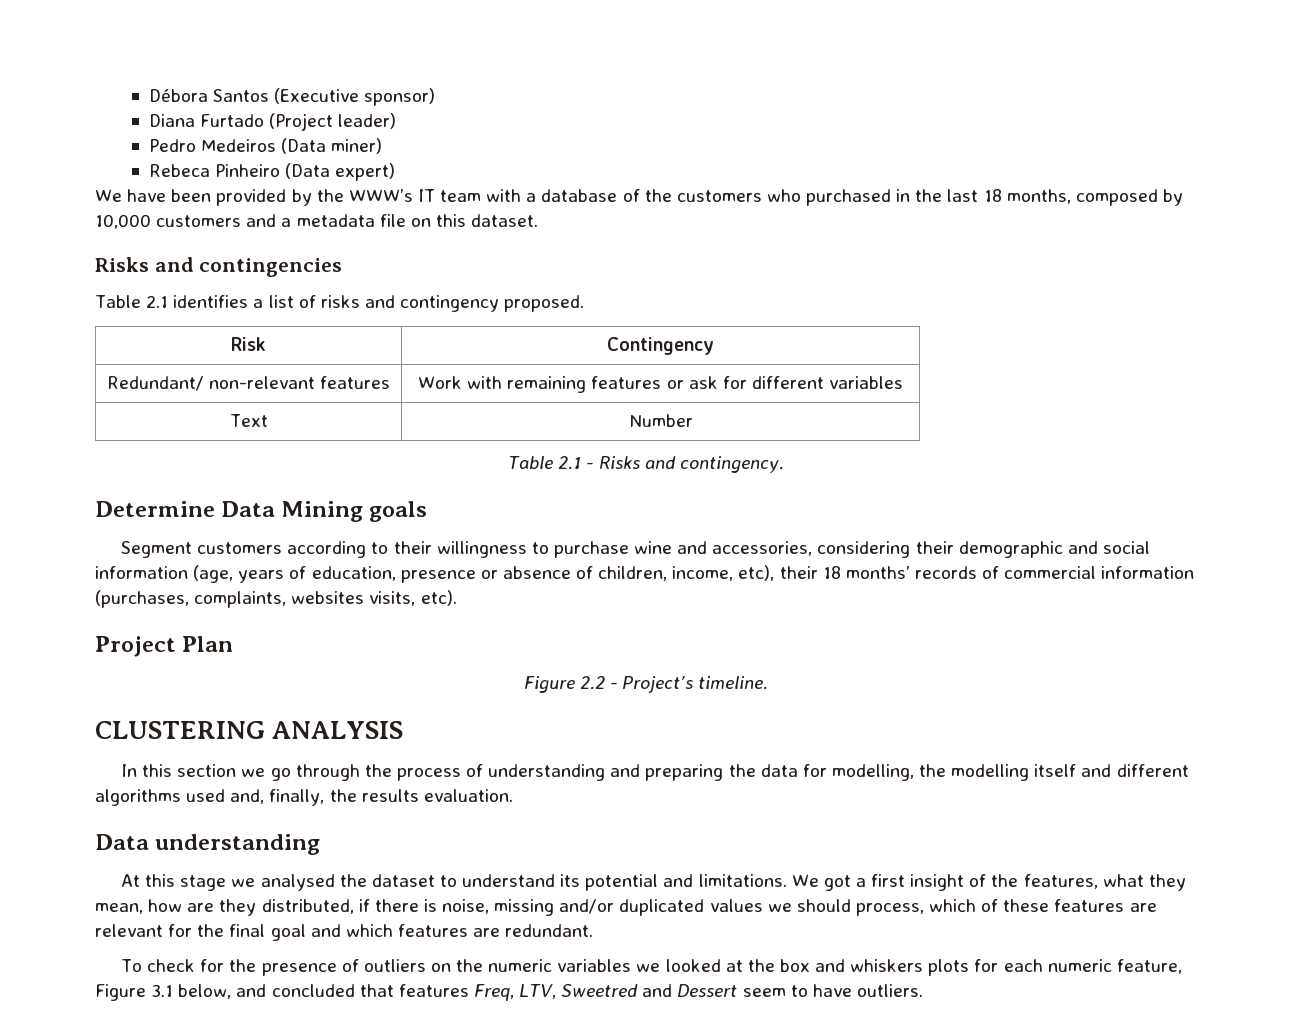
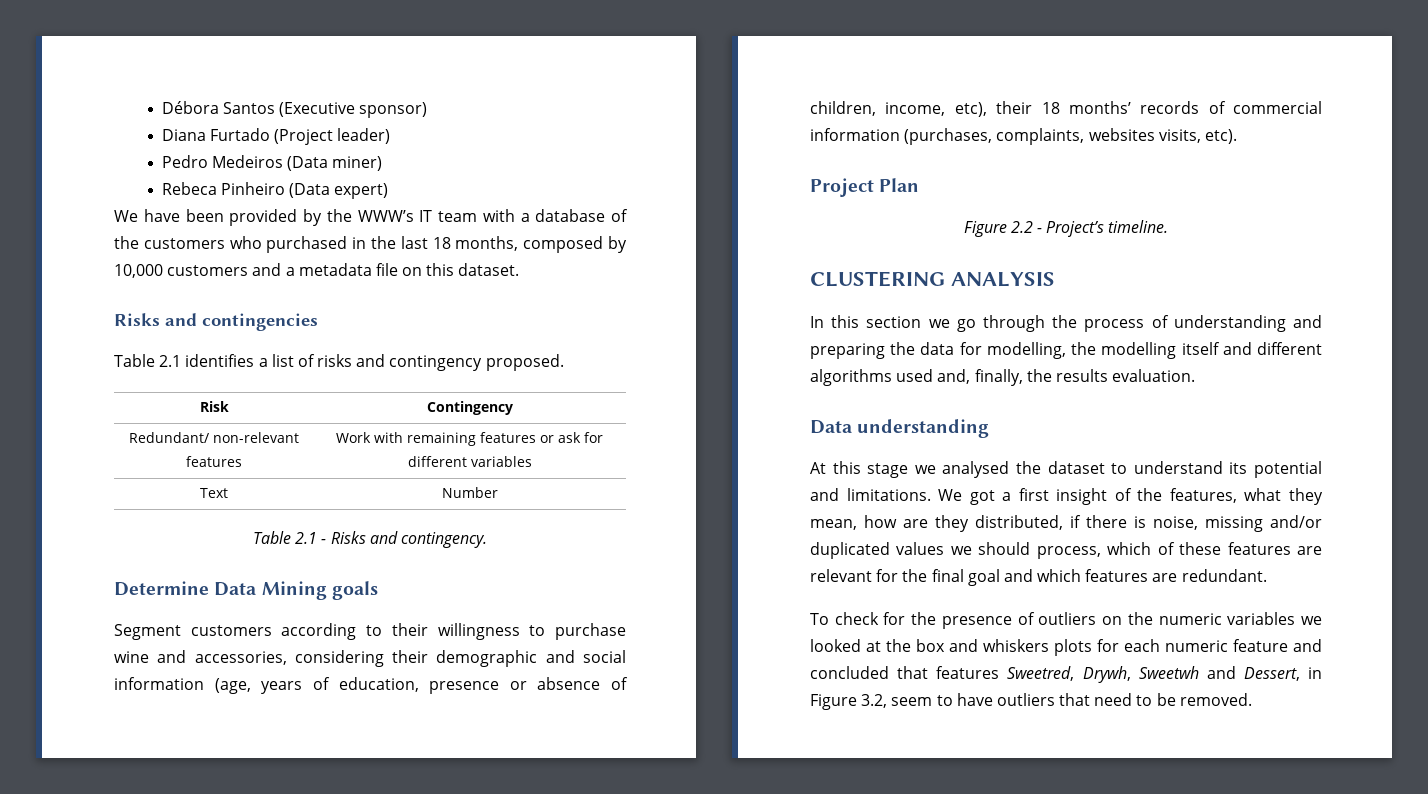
[1116,959,1182,974] [95,984,923,1001] feature, Figure 3.1 below, and concluded that features Freq, LTV, Sweetred and Dessert seem to have outliers. -> [1233,639,1322,652] [810,666,1322,683] [810,693,1252,710] feature and concluded that features Sweetred, Drywh, Sweetwh and Dessert, in Figure 3.2, seem to have outliers that need to be removed.

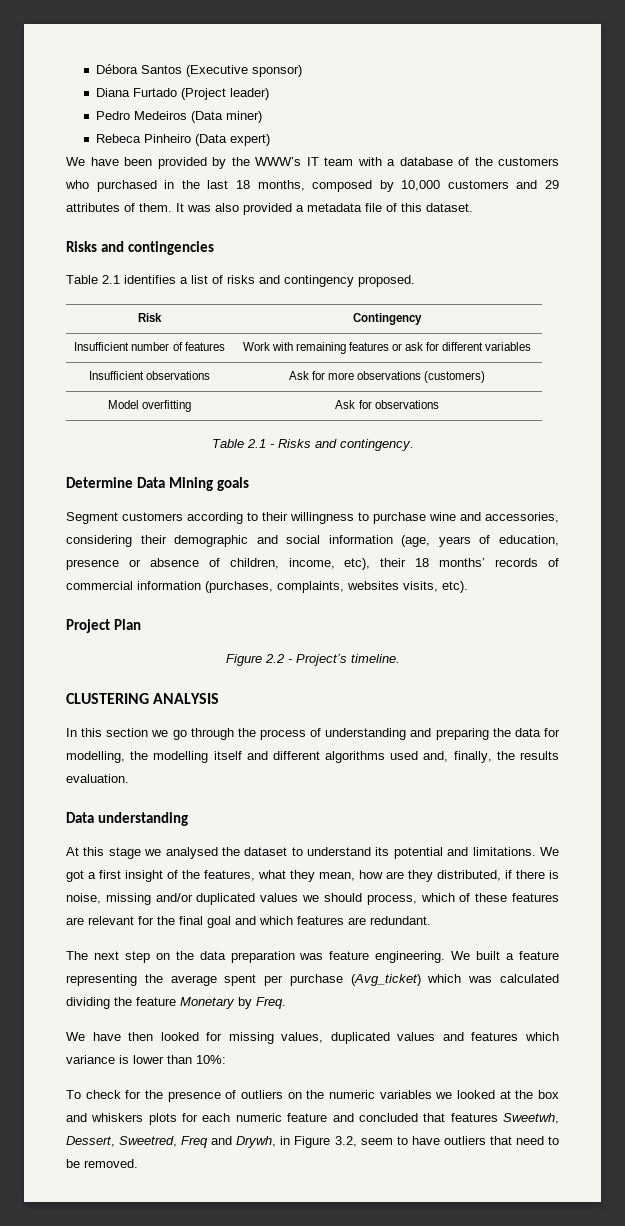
(282, 269) none -> [545,180,559,189] [66,203,292,215] 29 attributes of them. It was also provided
[402,267,423,276] on -> [386,203,397,212] of
[129,432,299,443] Redundant/ non-relevant -> [74,342,183,351] Insufficient number of
[200,488,229,498] [441,487,498,498] Text | Number -> [88,371,211,380] [288,371,486,383] [107,400,192,412] [335,400,439,409] Insufficient observations | Ask for more observations (customers) // Model overfitting | Ask for observations
(1267, 575) none -> [66,951,559,963] [66,974,559,986] [66,997,286,1009] [66,1032,559,1044] [66,1055,226,1064] // The next step on the data preparation was feature engineering. We built a feature representing the average spent per purchase (Avg_ticket) which was calculated dividing the feature Monetary by Freq. // We have then looked for missing values, duplicated values and features which variance is lower than 10%:
[1007,666,1300,683] Sweetred, Drywh, Sweetwh and Dessert, -> [503,1113,559,1124] [66,1136,277,1148] Sweetwh, Dessert, Sweetred, Freq and Drywh,

